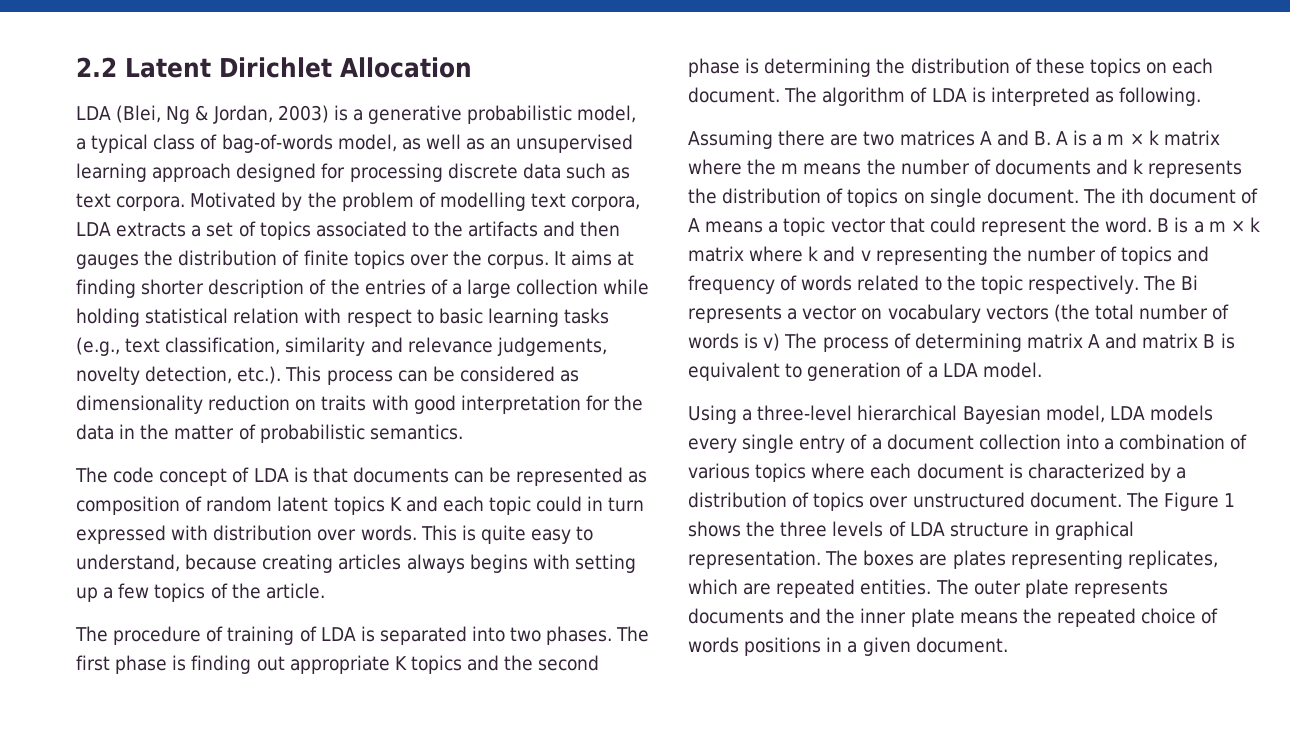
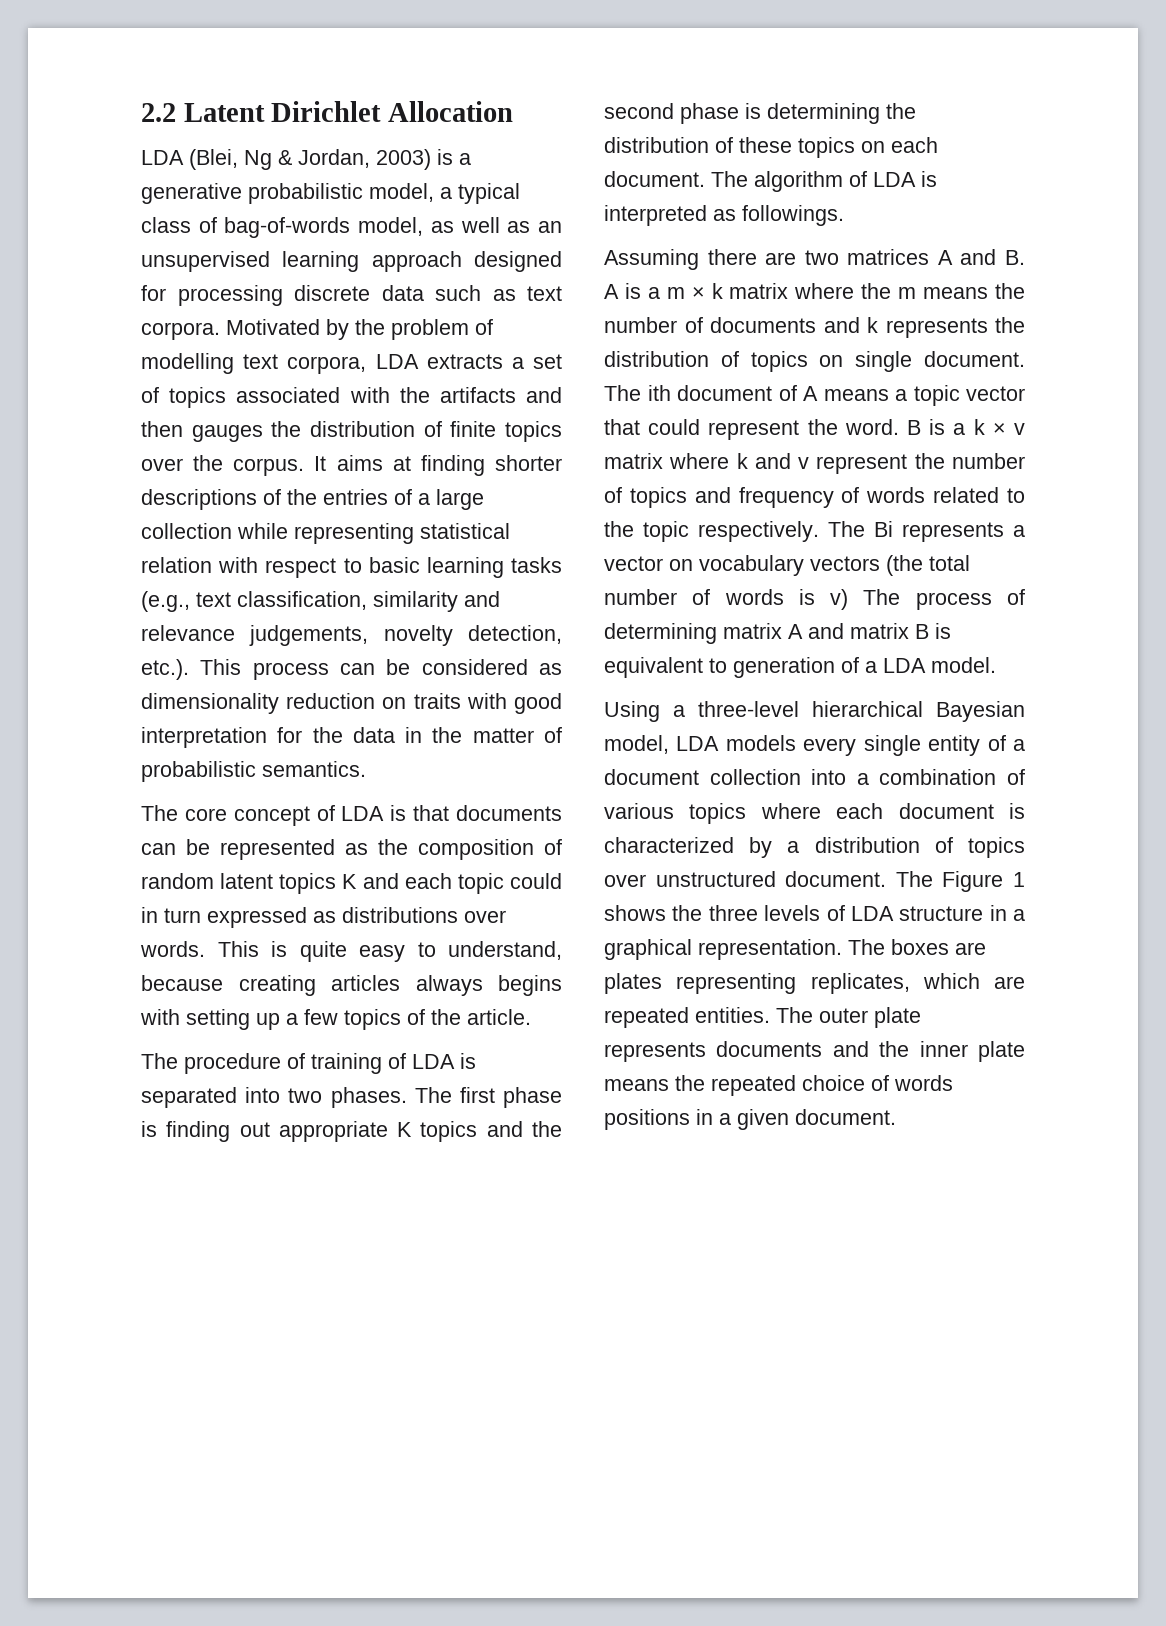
[411,222,429,237] to -> [349,387,390,403] with
[208,279,305,298] description -> [141,489,257,510] descriptions
[76,308,140,327] holding -> [294,523,414,544] representing
[113,467,155,483] code -> [184,808,227,821] core
(648, 477) none -> [378,839,408,855] the
[171,525,313,541] with distribution -> [313,907,458,923] as distributions
[1119,87,1202,106] following. -> [742,205,844,226] followings.
[1208,217,1260,232] m × k -> [973,419,1025,435] k × v
[875,246,988,265] representing -> [816,454,908,474] represent
[799,435,846,453] entry -> [928,735,981,756] entity
(1050, 528) none -> [1013,909,1025,921] a

